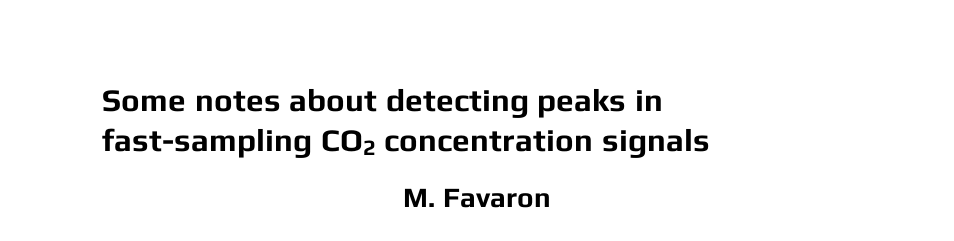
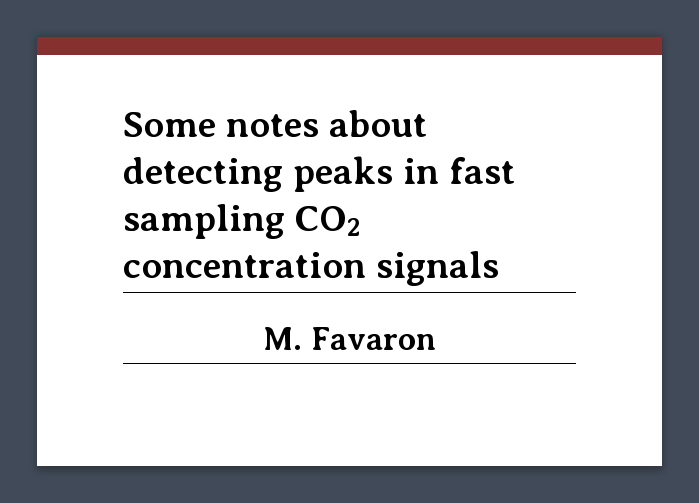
[102,128,312,158] fast-sampling -> [448,157,515,184] [123,204,285,239] fast sampling

